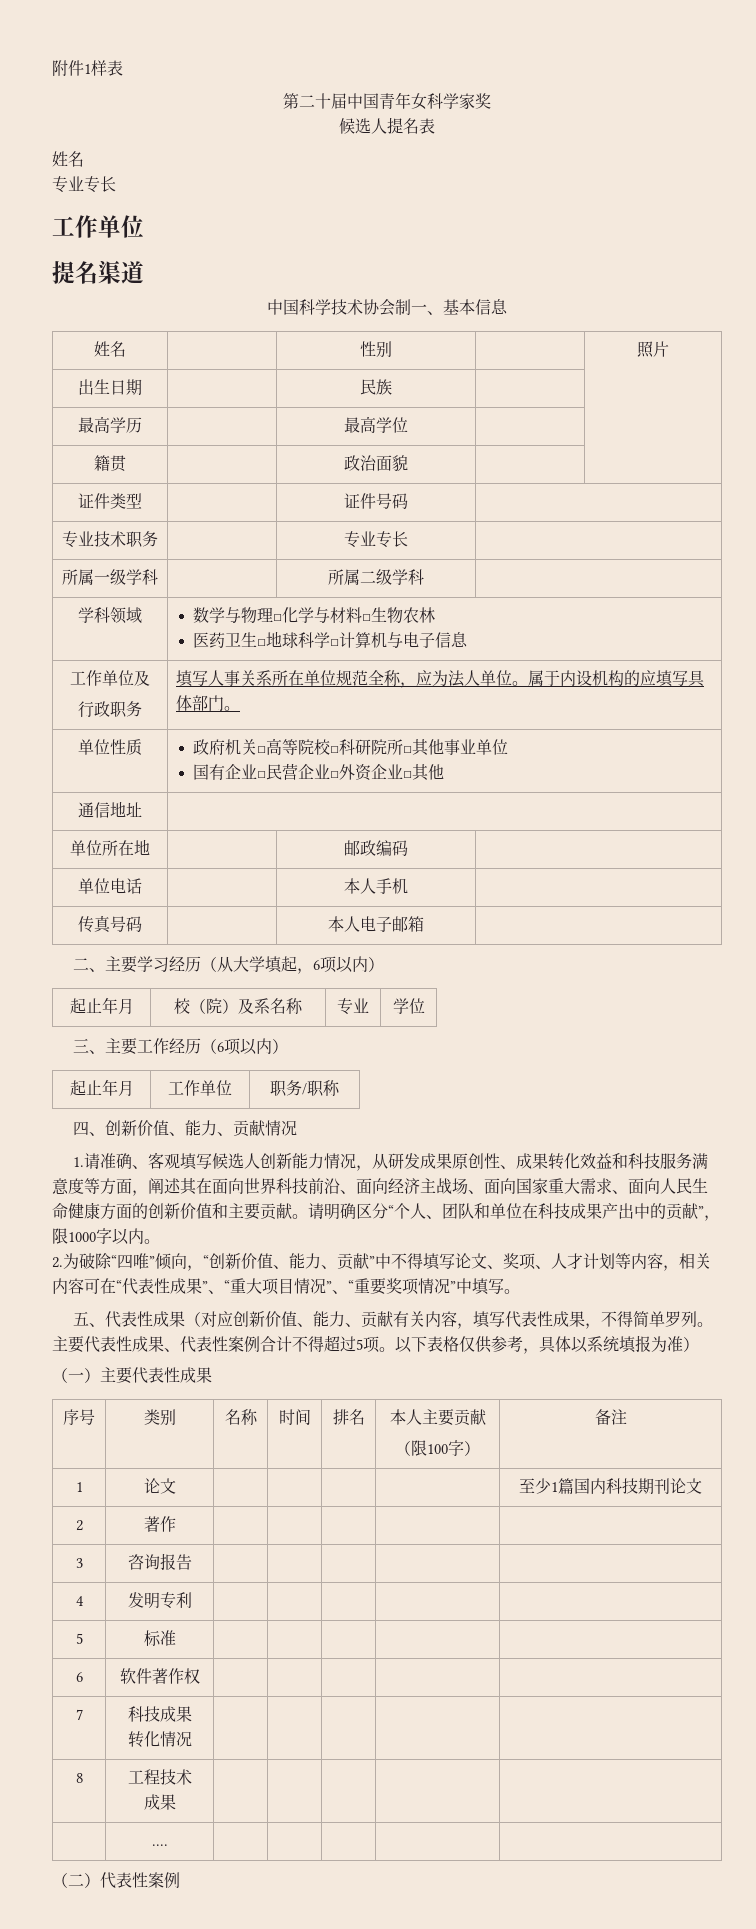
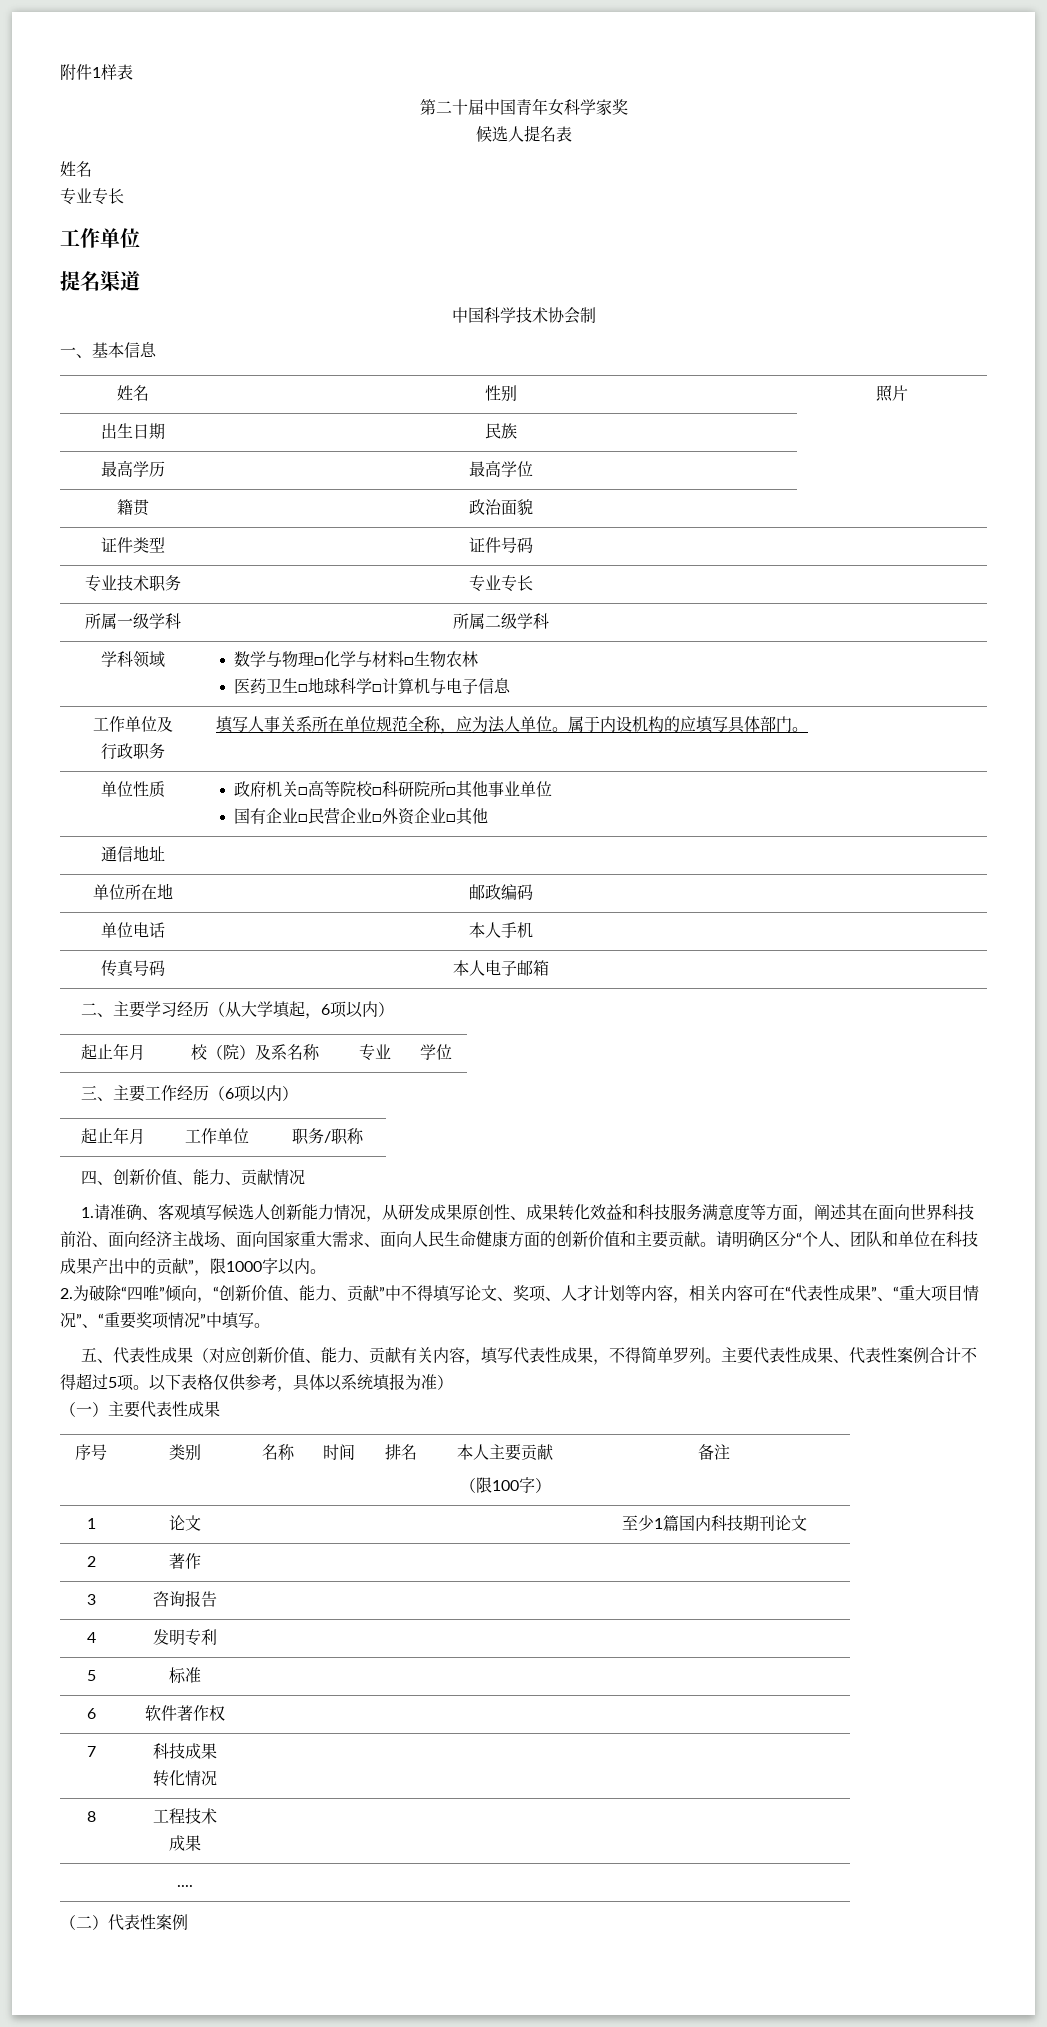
(411, 307) none -> (596, 315) //

